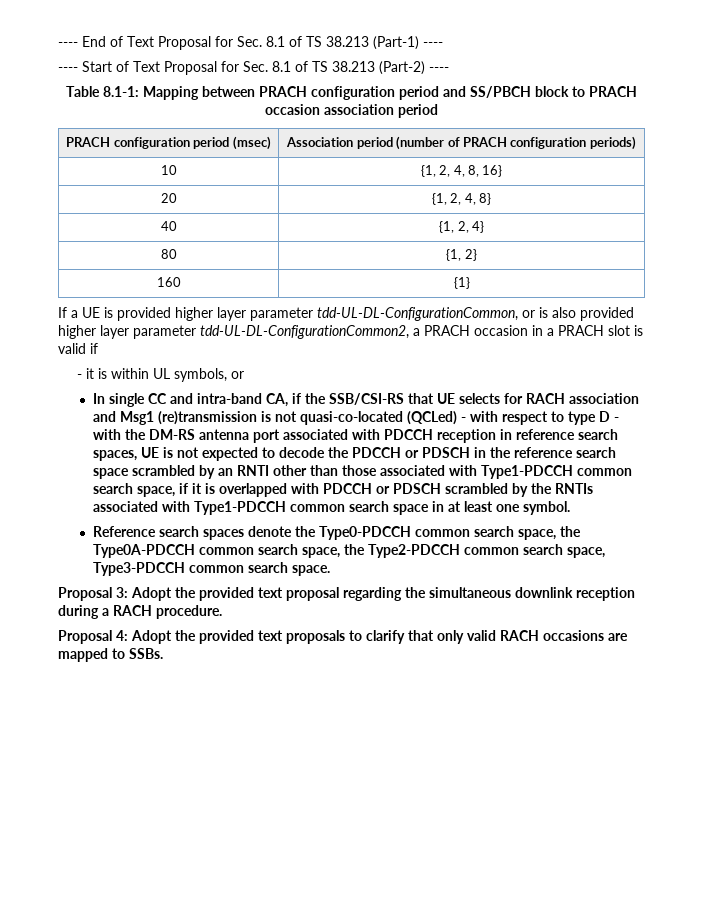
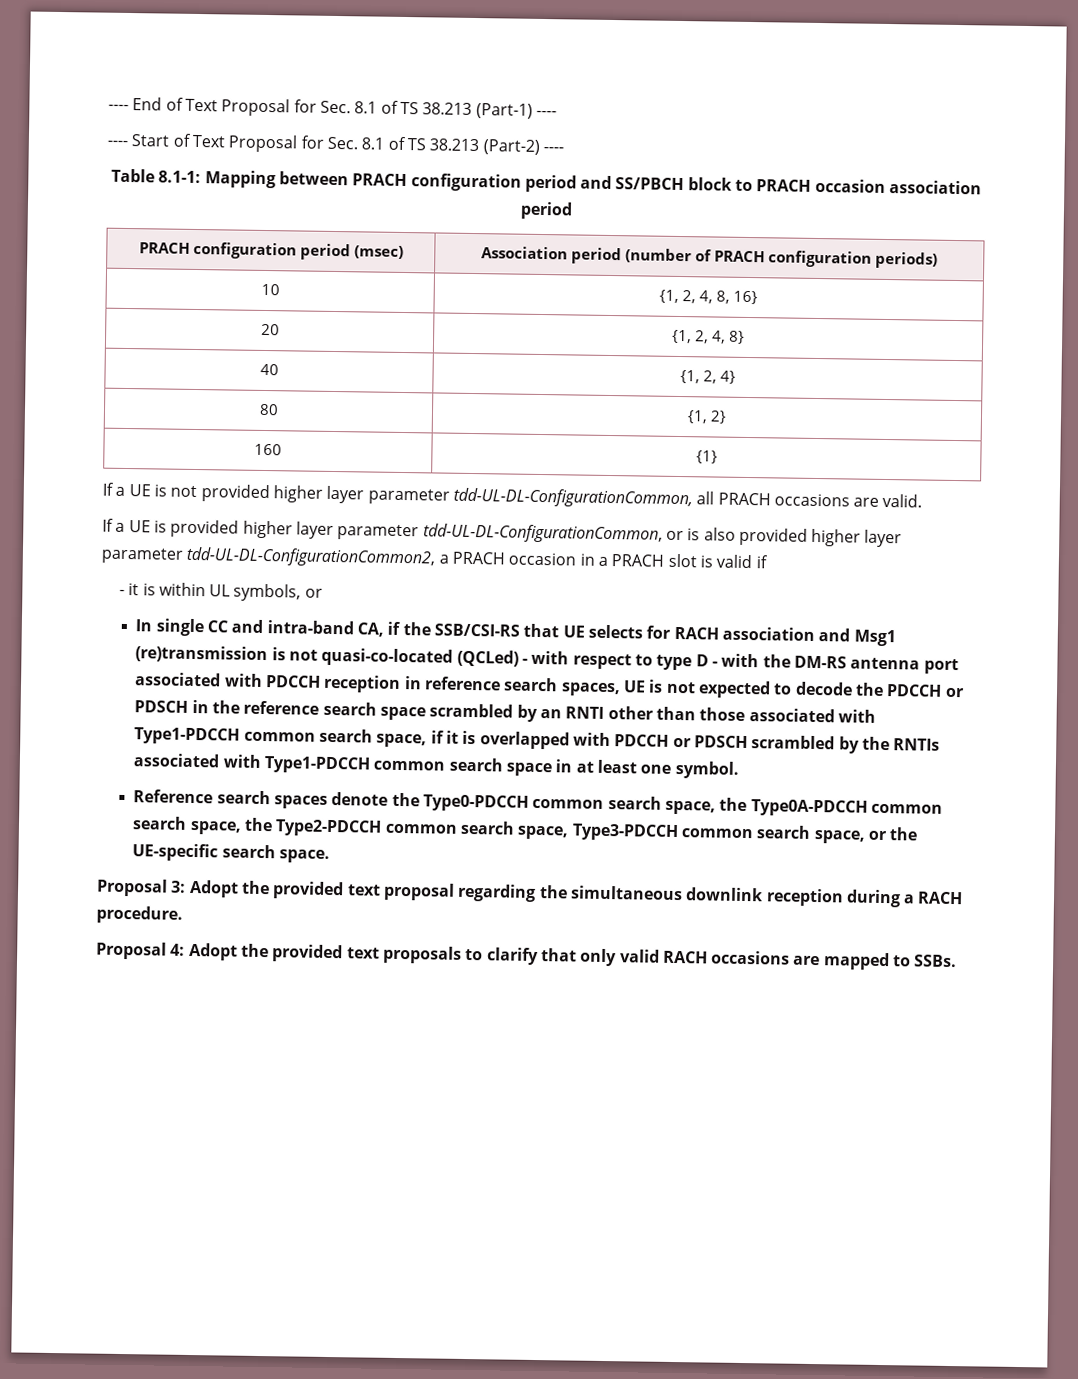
(470, 283) none -> [102,482,923,509] // If a UE is not provided higher layer parameter tdd-UL-DL-ConfigurationCommon, all PRACH occasions are valid.
(288, 567) none -> [813,827,919,844] [132,843,276,862] space, or the UE-specific search

